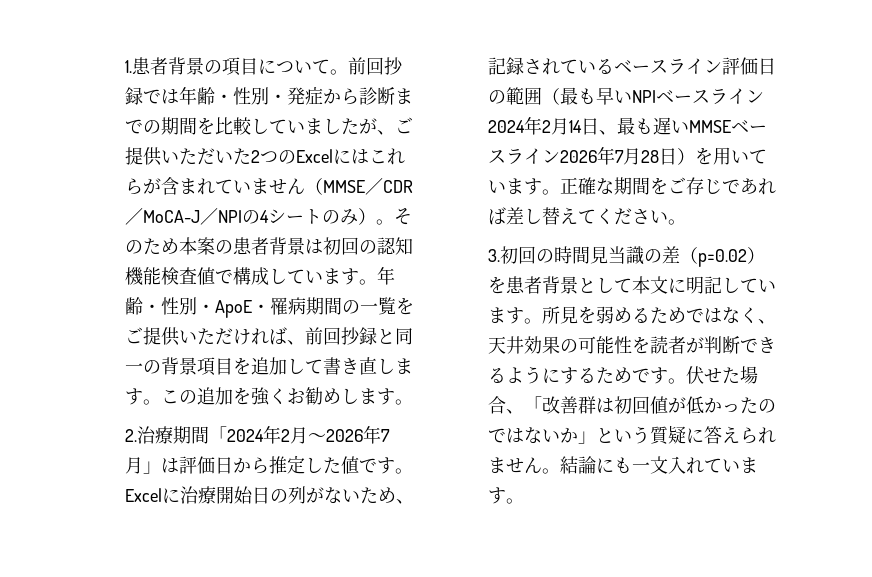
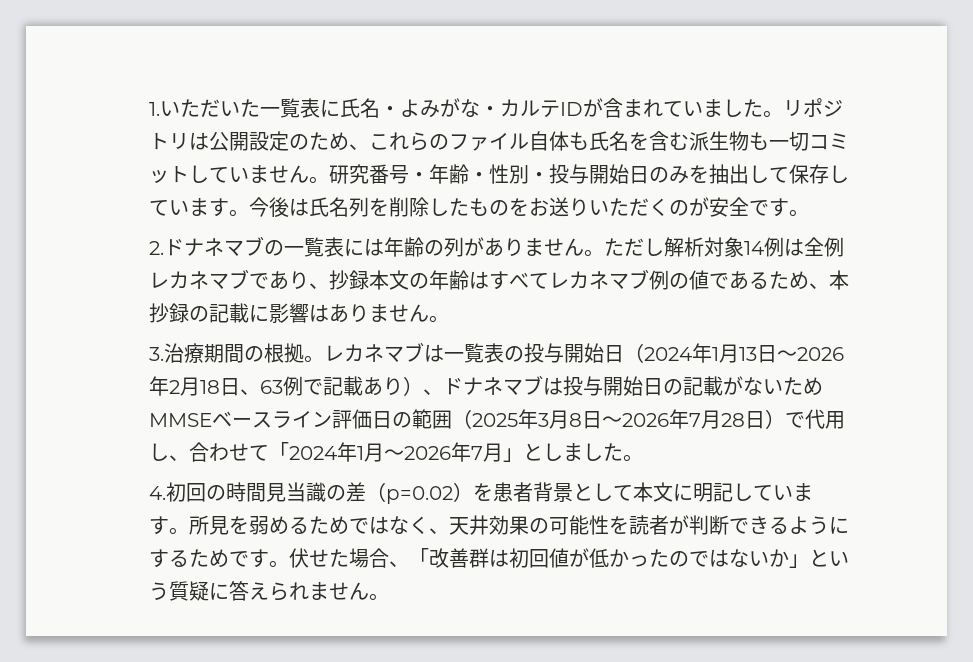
[131,57,403,76] [124,86,413,105] [124,117,413,135] [124,147,405,166] [124,177,413,195] [124,208,412,225] [124,237,413,255] [124,266,395,286] [124,297,414,318] [124,327,413,346] [124,357,413,376] [124,387,413,406] [124,425,390,444] [124,455,413,474] [124,486,306,504] 患者背景の項目について。前回抄録では年齢・性別・発症から診断までの期間を比較していましたが、ご提供いただいた2つのExcelにはこれらが含まれていません（MMSE／CDR／MoCA-J／NPIの4シートのみ）。そのため本案の患者背景は初回の認知機能検査値で構成しています。年齢・性別・ApoE・罹病期間の一覧をご提供いただければ、前回抄録と同一の背景項目を追加して書き直します。この追加を強くお勧めします。 // 2.治療期間「2024年2月〜2026年7月」は評価日から推定した値です。Excelに治療開始日の列 -> [160,98,844,118] [149,131,850,151] [149,164,850,184] [149,197,810,217] [149,236,845,257] [149,269,850,290] [149,303,450,323] [149,342,845,363] [149,375,724,396] いただいた一覧表に氏名・よみがな・カルテIDが含まれていました。リポジトリは公開設定のため、これらのファイル自体も氏名を含む派生物も一切コミットしていません。研究番号・年齢・性別・投与開始日のみを抽出して保存しています。今後は氏名列を削除したものをお送りいただくのが安全です。 // 2.ドナネマブの一覧表には年齢の列がありません。ただし解析対象14例は全例レカネマブであり、抄録本文の年齢はすべてレカネマブ例の値であるため、本抄録の記載に影響はありません。 // 3.治療期間の根拠。レカネマブは一覧表の投与開始日（2024年1月13日〜2026年2月18日、63例で記載あり）、ドナネマブは投与開始日の記載
[395,499,414,504] [487,57,614,75] 、記録されている -> [149,413,213,427] MMSE
[559,87,764,105] [487,116,767,135] [487,148,560,165] 最も早いNPIベースライン2024年2月14日、最も遅いMMSEベースライン -> [472,409,623,429] 2025年3月8日〜
[694,147,767,165] [487,177,776,195] [487,207,686,225] [487,249,500,262] を用いています。正確な期間をご存じであれば差し替えてください。 // 3. -> [785,409,846,429] [149,442,644,462] [149,486,167,500] で代用し、合わせて「2024年1月〜2026年7月」としました。 // 4.
[559,456,758,474] [487,487,524,504] 結論にも一文入れています。 -> (390, 597) none

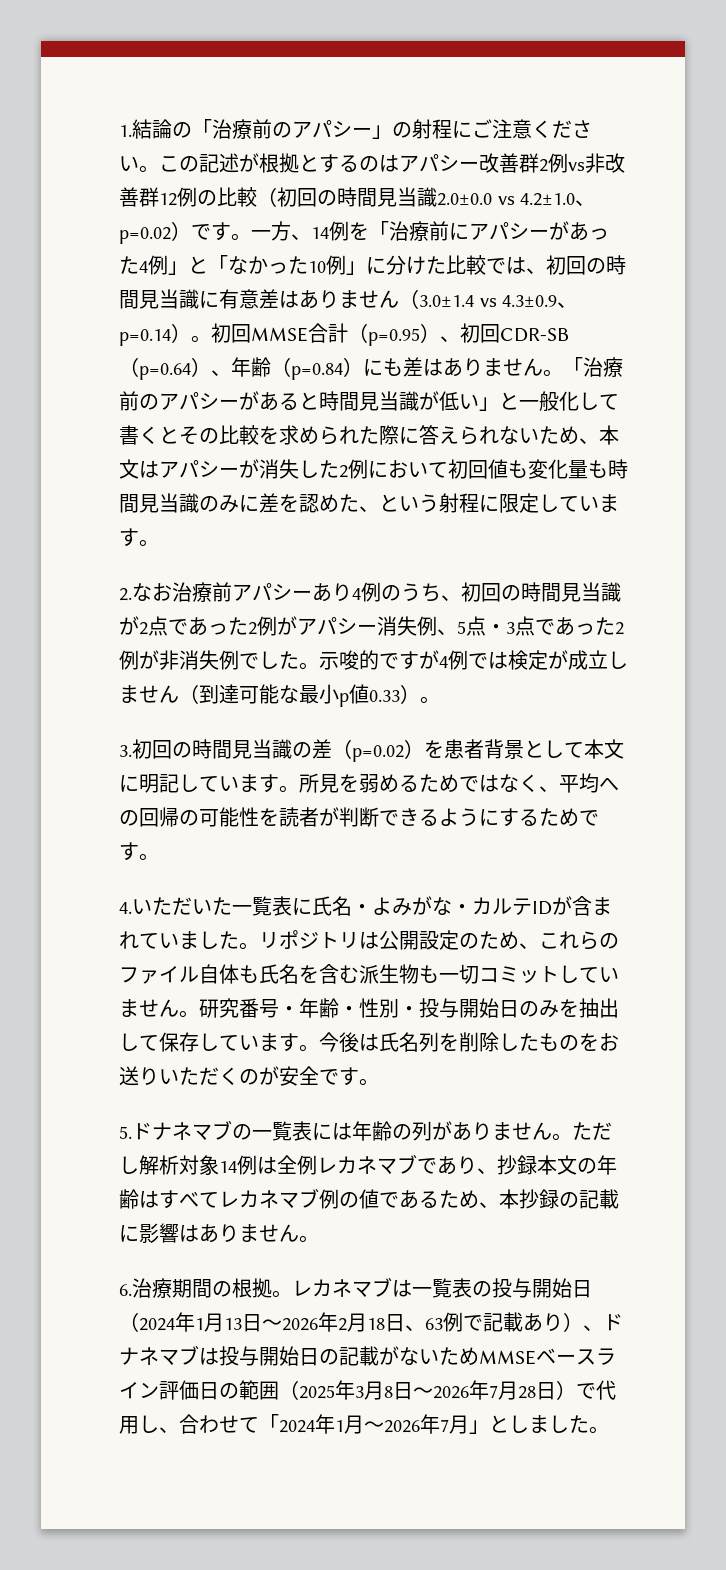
(161, 109) none -> [132,119,593,139] [119,153,626,173] [119,187,596,207] [119,221,610,244] [119,255,627,275] [119,289,578,309] [119,323,570,346] [119,357,624,380] [119,391,620,411] [119,425,620,445] [119,459,629,479] [119,493,620,513] [119,528,160,547] [119,582,622,602] [119,616,625,636] [119,650,629,670] [119,684,441,707] [119,739,625,762] [119,773,620,793] [119,807,600,827] [119,842,160,861] [119,902,133,914] 結論の「治療前のアパシー」の射程にご注意ください。この記述が根拠とするのはアパシー改善群2例vs非改善群12例の比較（初回の時間見当識2.0±0.0 vs 4.2±1.0、p=0.02）です。一方、14例を「治療前にアパシーがあった4例」と「なかった10例」に分けた比較では、初回の時間見当識に有意差はありません（3.0±1.4 vs 4.3±0.9、p=0.14）。初回MMSE合計（p=0.95）、初回CDR-SB（p=0.64）、年齢（p=0.84）にも差はありません。「治療前のアパシーがあると時間見当識が低い」と一般化して書くとその比較を求められた際に答えられないため、本文はアパシーが消失した2例において初回値も変化量も時間見当識のみに差を認めた、という射程に限定しています。 // 2.なお治療前アパシーあり4例のうち、初回の時間見当識が2点であった2例がアパシー消失例、5点・3点であった2例が非消失例でした。示唆的ですが4例では検定が成立しません（到達可能な最小p値0.33）。 // 3.初回の時間見当識の差（p=0.02）を患者背景として本文に明記しています。所見を弱めるためではなく、平均への回帰の可能性を読者が判断できるようにするためです。 // 4.
[149,241,165,255] 2. -> [119,1126,133,1139] 5.
[149,347,165,361] 3. -> [119,1284,133,1296] 6.
[149,482,814,504] [149,515,850,535] [149,548,850,568] [149,581,390,601] // 4.初回の時間見当識の差（p=0.02）を患者背景として本文に明記しています。所見を弱めるためではなく、天井効果の可能性を読者が判断できるようにするためです。伏せた場合、「改善群は初回値が低かったのではないか」という質疑に答えられません。 -> (610, 1430) none

